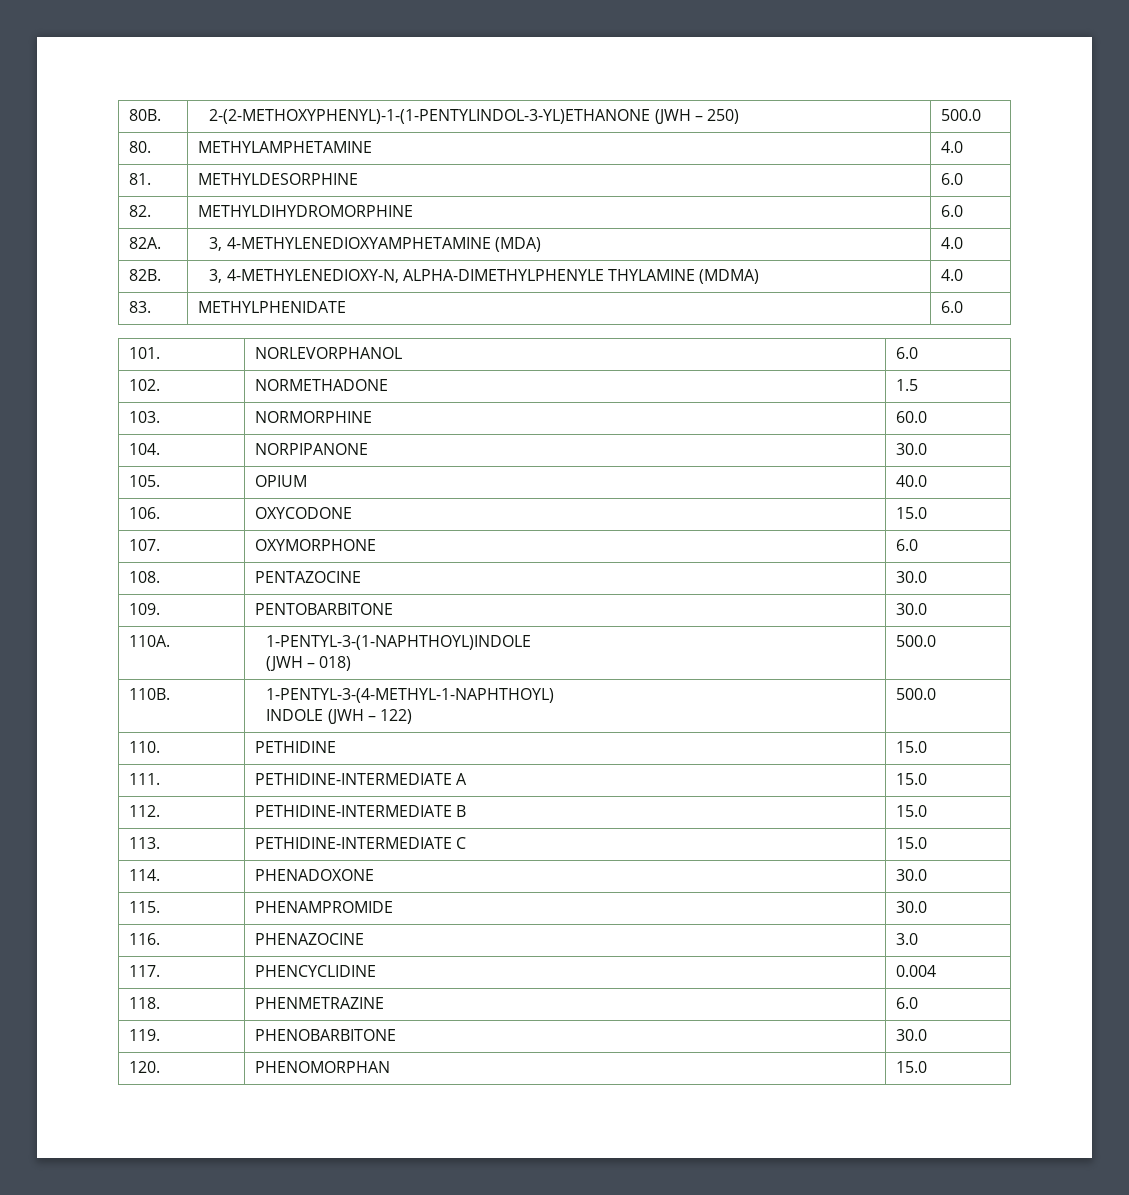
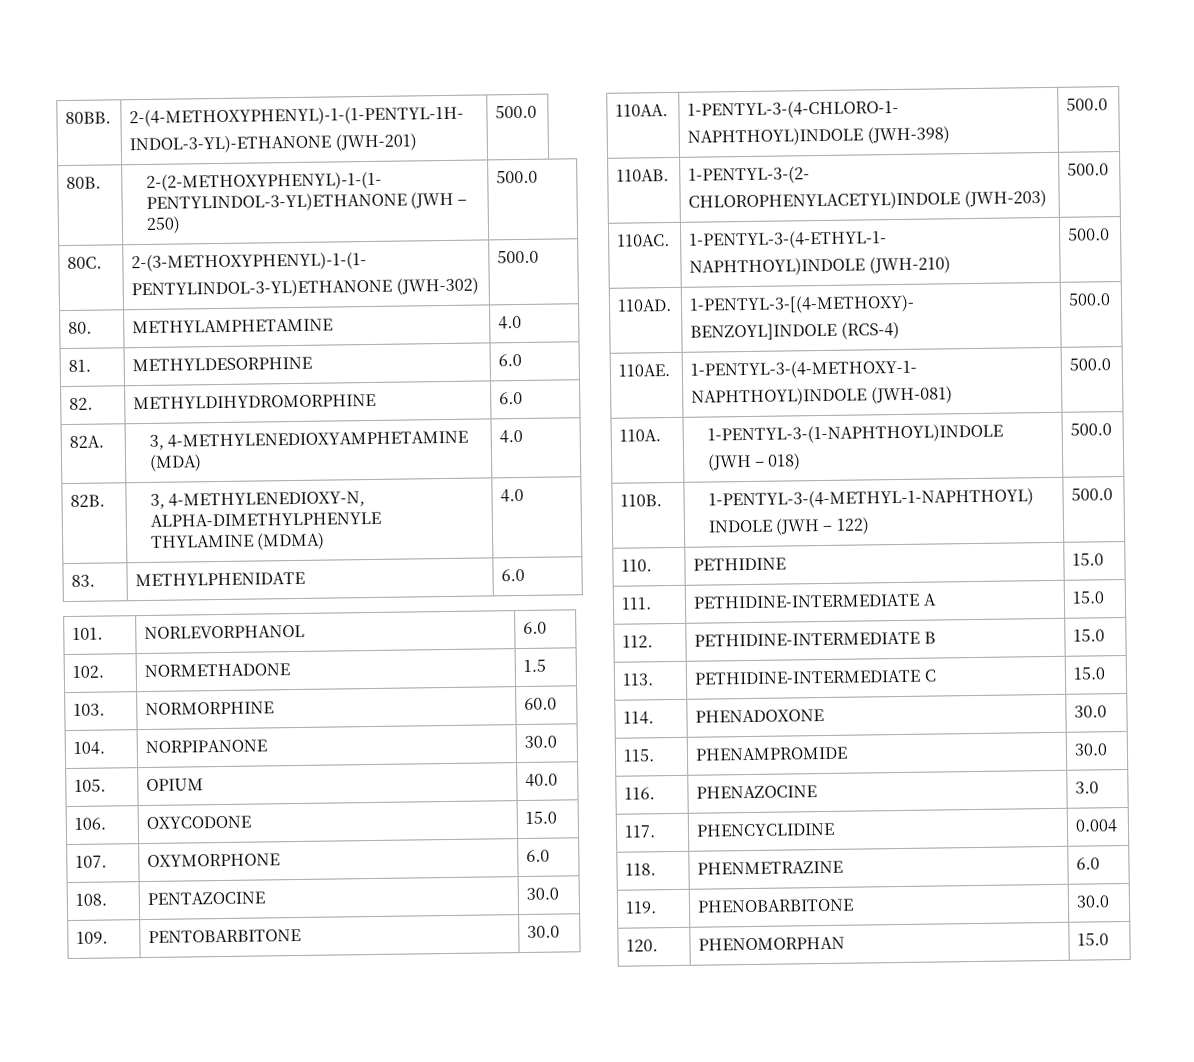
(128, 115) none -> [65,111,112,125] [129,105,465,128] [129,133,417,155] [495,105,538,119] 80BB. | 2-(4-METHOXYPHENYL)-1-(1-PENTYL-1H- // INDOL-3-YL)-ETHANONE (JWH-201) | 500.0 //
(981, 115) none -> [67,256,103,270] [131,252,368,273] [131,277,479,300] [497,250,540,264] // 80C. | 2-(3-METHOXYPHENYL)-1-(1- // PENTYLINDOL-3-YL)ETHANONE (JWH-302) | 500.0
(927, 609) none -> [615,104,669,117] [687,99,900,120] [687,126,950,147] [1066,98,1109,111] [616,169,670,182] [688,166,811,185] [688,190,1047,212] [1067,163,1110,176] [617,234,671,247] [689,230,888,250] [689,256,951,277] [1068,228,1111,241] [617,298,673,312] [689,294,916,315] [690,321,900,341] [1068,293,1112,306] [618,364,671,377] [690,359,918,380] [691,386,953,407] [1069,358,1112,371] // 110AA. | 1-PENTYL-3-(4-CHLORO-1- // NAPHTHOYL)INDOLE (JWH-398) | 500.0 // 110AB. | 1-PENTYL-3-(2- // CHLOROPHENYLACETYL)INDOLE (JWH-203) | 500.0 // 110AC. | 1-PENTYL-3-(4-ETHYL-1- // NAPHTHOYL)INDOLE (JWH-210) | 500.0 // 110AD. | 1-PENTYL-3-[(4-METHOXY)- // BENZOYL]INDOLE (RCS-4) | 500.0 // 110AE. | 1-PENTYL-3-(4-METHOXY-1- // NAPHTHOYL)INDOLE (JWH-081) | 500.0

